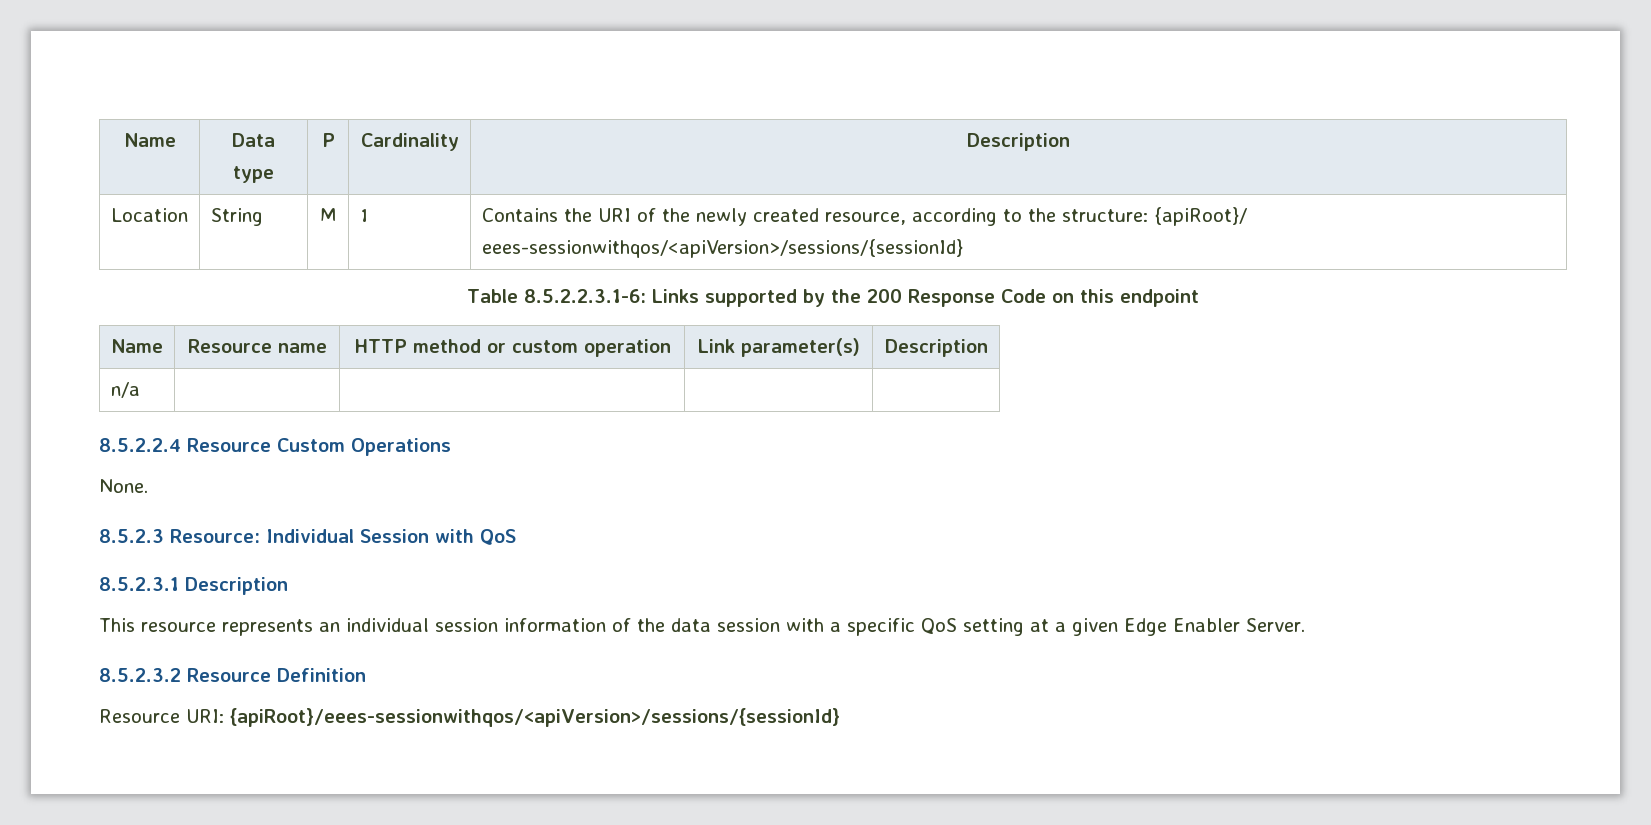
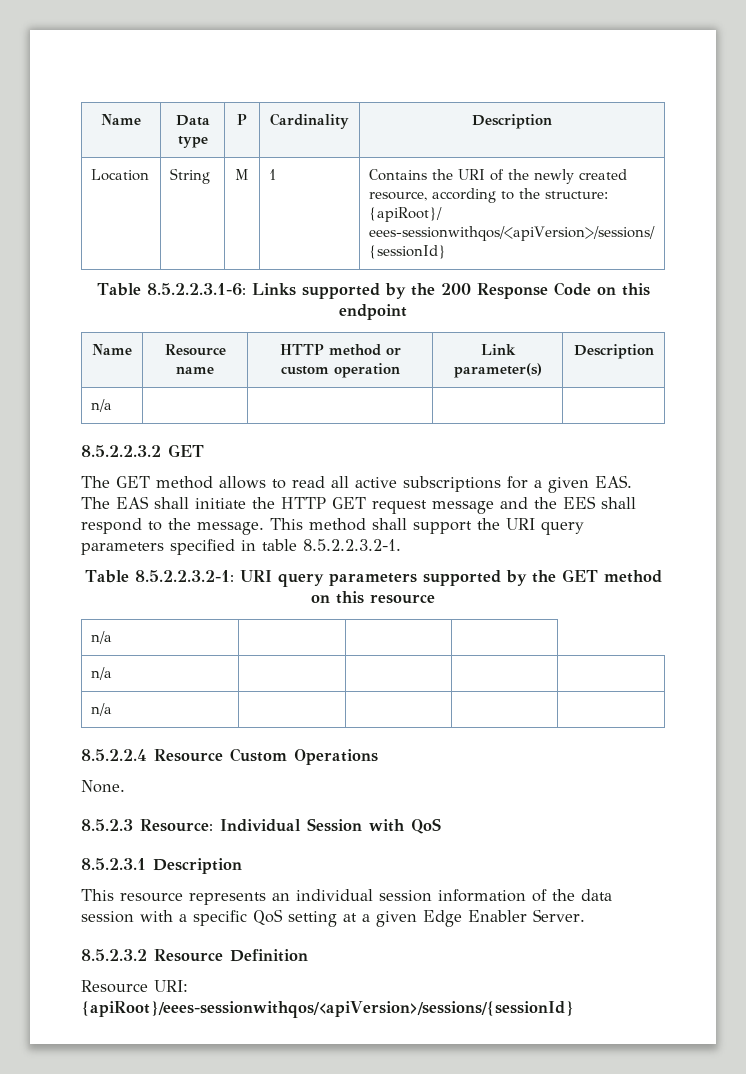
(140, 390) none -> [81,444,204,457] [81,475,632,493] [81,496,636,514] [81,518,584,535] [81,539,401,555] [84,569,662,587] [311,591,435,604] [91,631,113,644] [91,667,113,680] [91,703,113,716] // 8.5.2.2.3.2 GET // The GET method allows to read all active subscriptions for a given EAS. The EAS shall initiate the HTTP GET request message and the EES shall respond to the message. This method shall support the URI query parameters specified in table 8.5.2.2.3.2-1. // Table 8.5.2.2.3.2-1: URI query parameters supported by the GET method on this resource // n/a | | | // n/a | | | | // n/a | | | |

